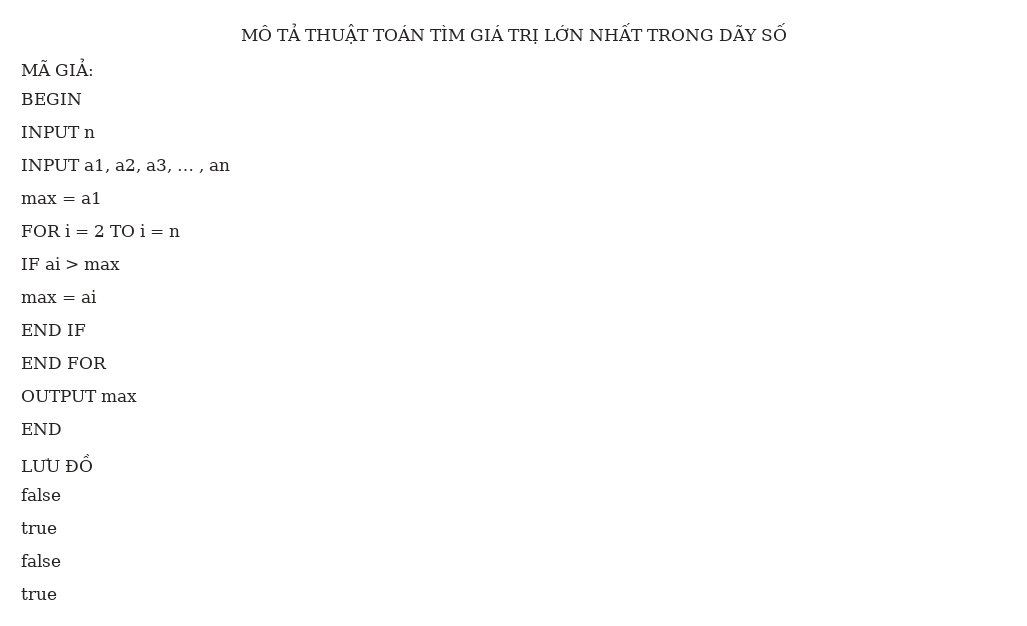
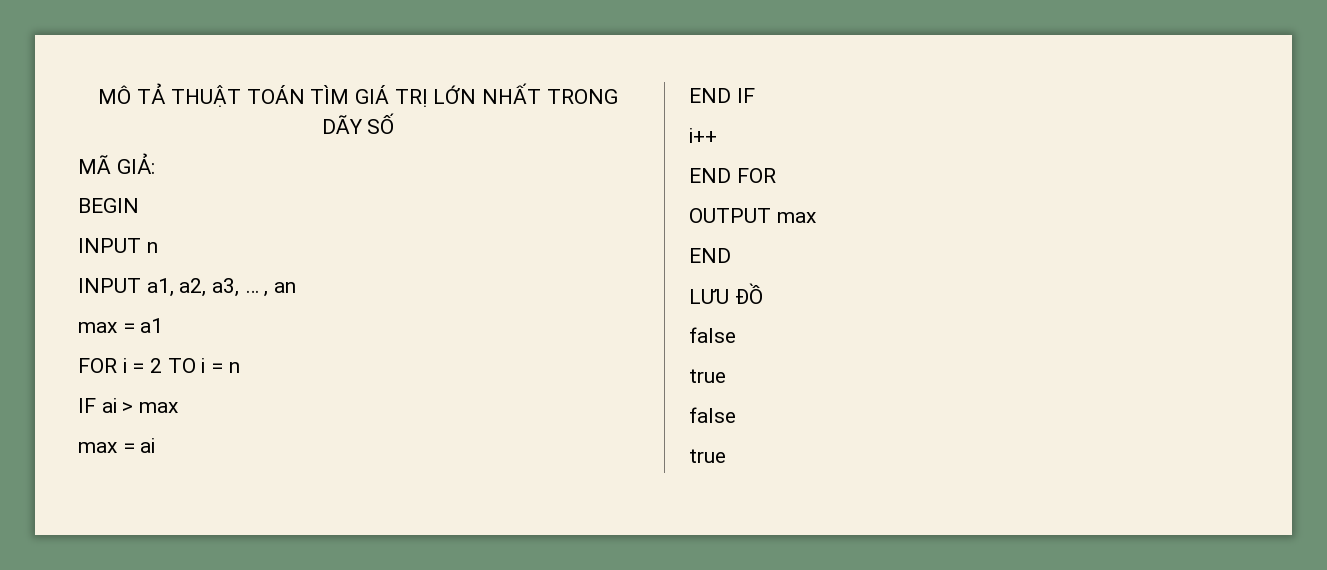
(86, 330) none -> [689,128,717,143] // i++

